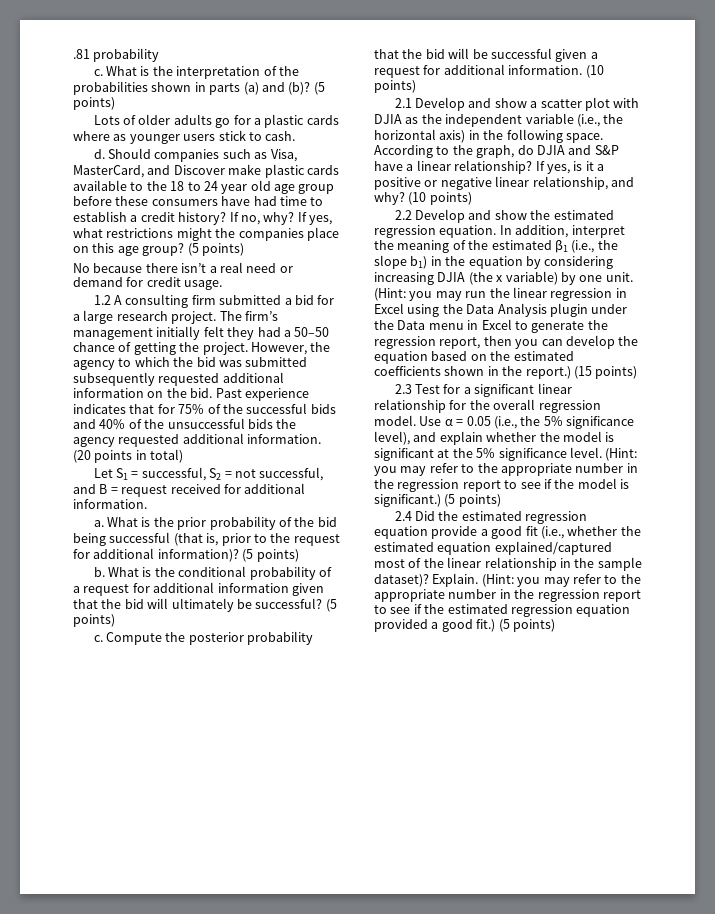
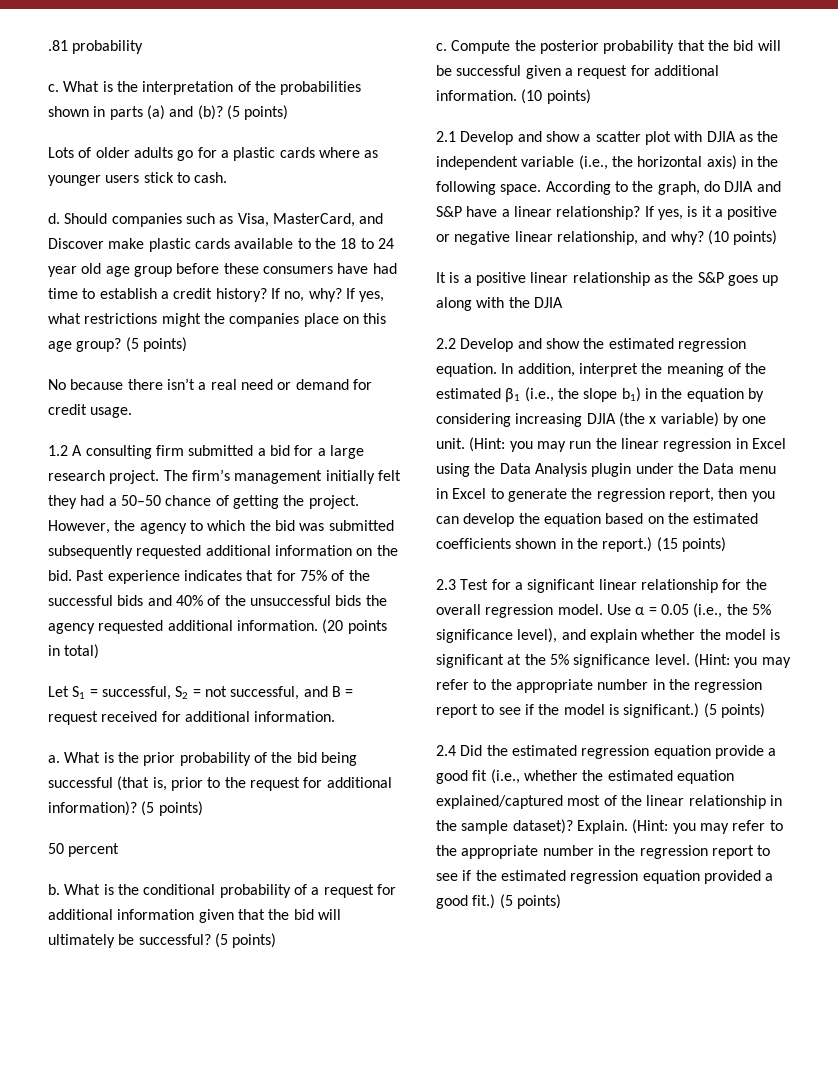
(299, 555) none -> [48,843,120,857] // 50 percent
(472, 198) none -> [436,272,779,286] [436,297,563,311] // It is a positive linear relationship as the S&P goes up along with the DJIA

